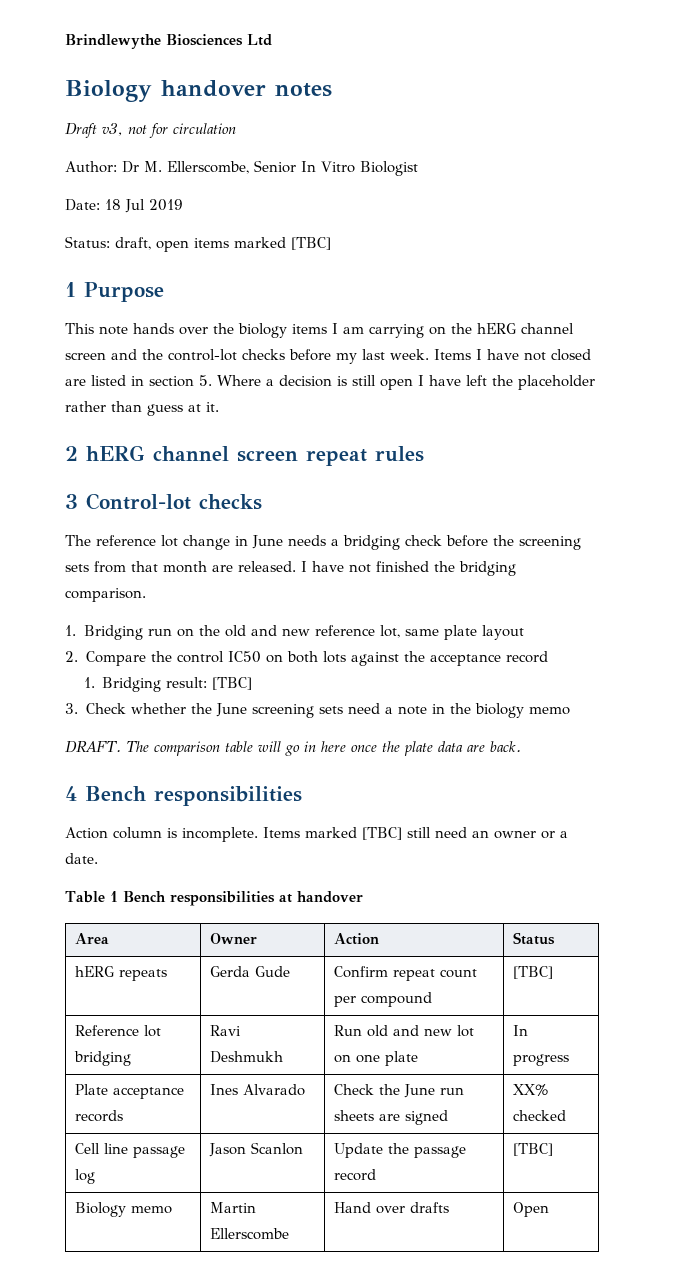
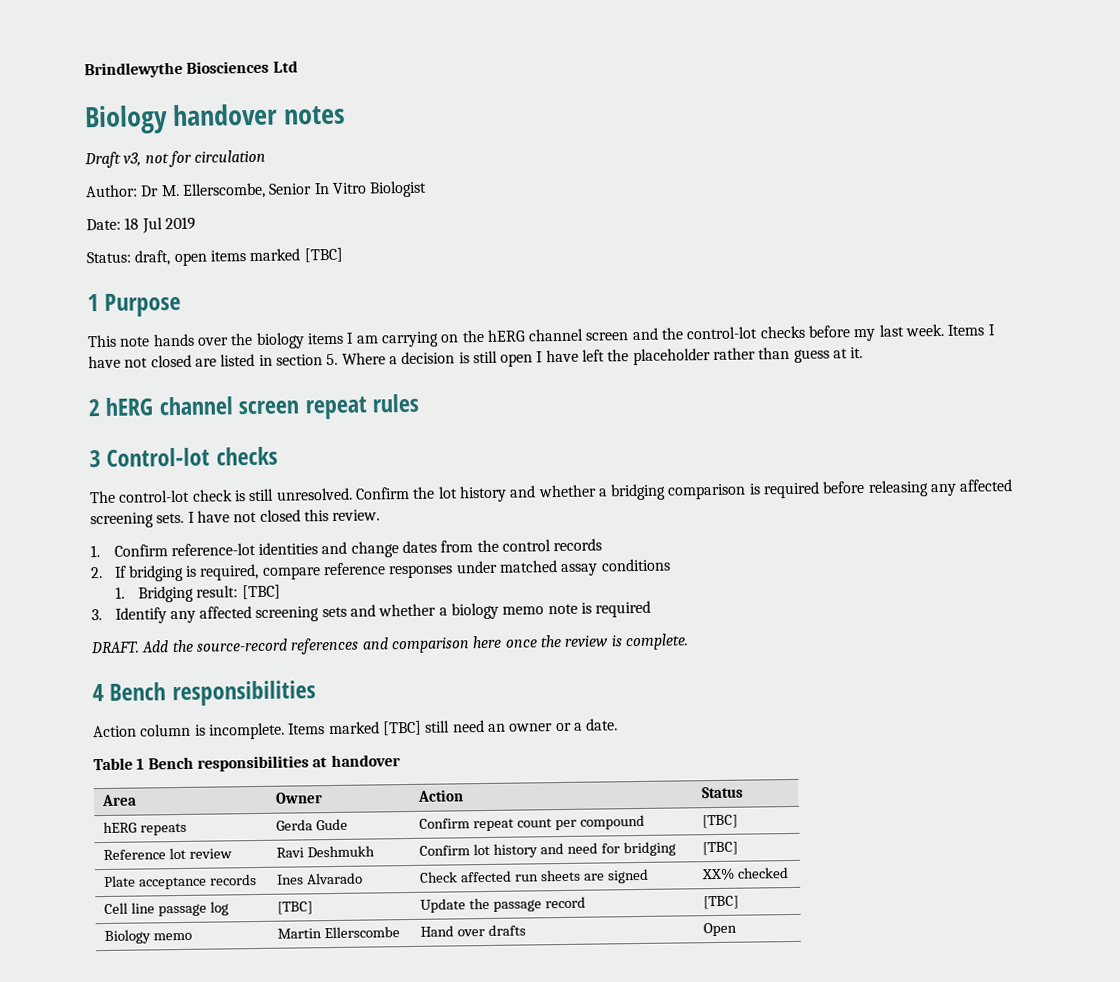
[96,535,581,550] [65,561,516,576] [65,588,146,602] [65,625,524,640] [65,651,548,666] reference lot change in June needs a bridging check before the screening sets from that month are released. I have not finished the bridging comparison. // 1. Bridging run on the old and new reference lot, same plate layout // 2. Compare the control IC50 on both lots against the acceptance record -> [118,479,1014,503] [90,509,381,529] [90,538,603,558] [90,558,671,582] control-lot check is still unresolved. Confirm the lot history and whether a bridging comparison is required before releasing any affected screening sets. I have not closed this review. // 1. Confirm reference-lot identities and change dates from the control records // 2. If bridging is required, compare reference responses under matched assay conditions
[85,703,570,718] [65,741,521,756] Check whether the June screening sets need a note in the biology memo // DRAFT. The comparison table will go in here once the plate data are back. -> [114,600,652,624] [90,633,689,655] Identify any affected screening sets and whether a biology memo note is required // DRAFT. Add the source-record references and comparison here once the review is complete.
[74,1051,132,1066] bridging -> [189,848,233,859] review
[334,1025,475,1037] [334,1051,419,1066] [513,1025,529,1036] [513,1054,570,1066] Run old and new lot on one plate | In progress -> [419,841,676,858] [702,841,739,856] Confirm lot history and need for bridging | [TBC]
[379,1084,436,1098] the June -> [460,870,513,883] affected
[209,1142,304,1157] Jason Scanlon -> [277,901,314,915] [TBC]

